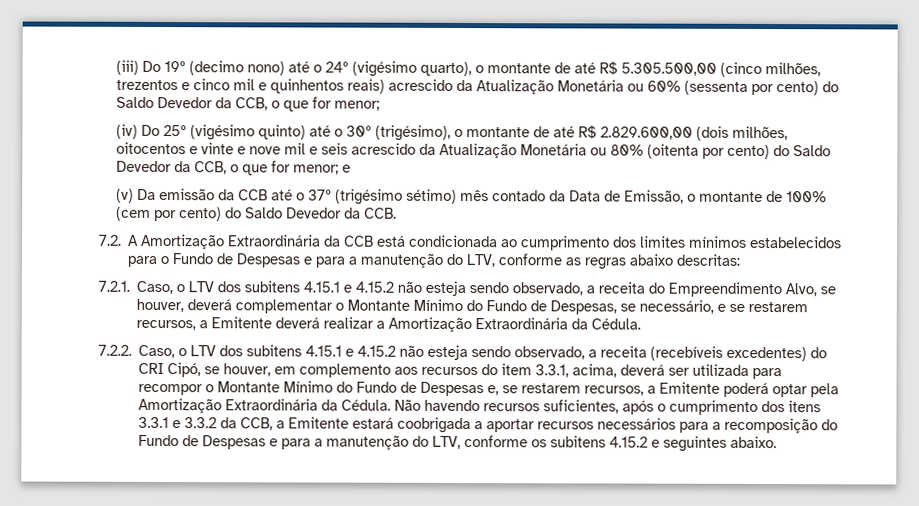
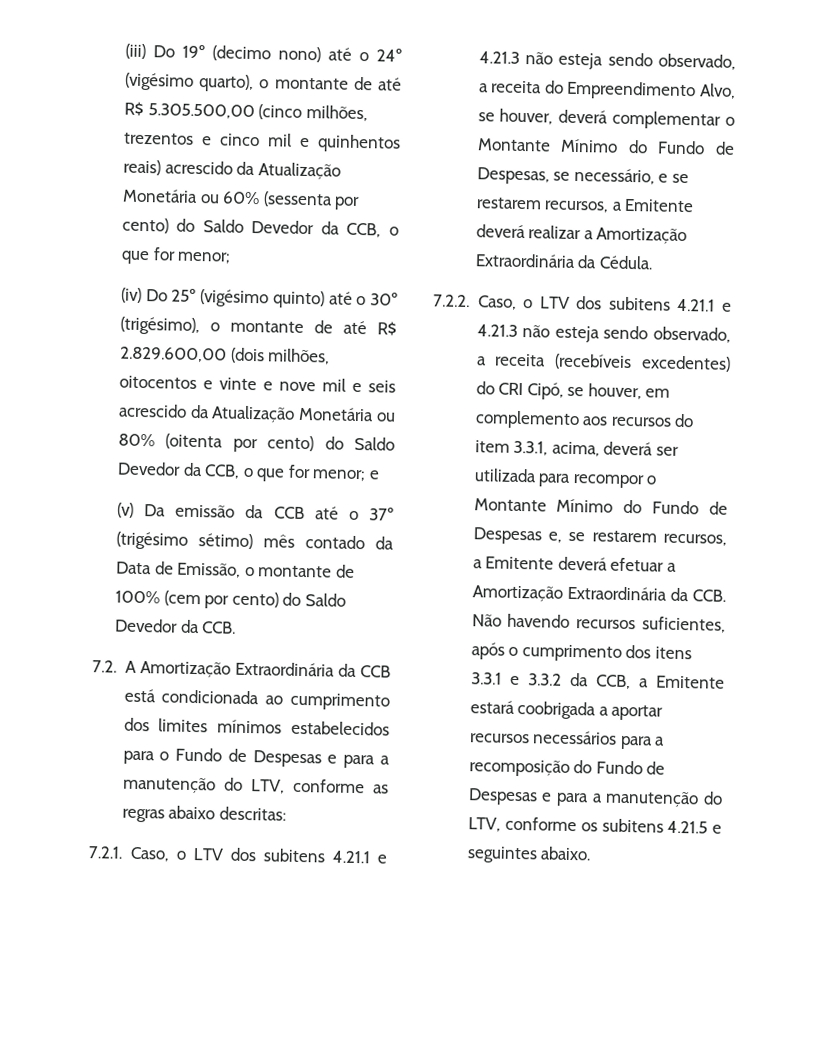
[303,281,395,293] 4.15.1 e 4.15.2 -> [331,850,387,864] [478,51,520,64] 4.21.1 e 4.21.3
[305,345,397,357] 4.15.1 e 4.15.2 -> [677,298,732,312] [476,324,518,337] 4.21.1 e 4.21.3
[723,382,840,398] [138,397,392,414] poderá optar pela Amortização Extraordinária da Cédula. -> [557,556,677,572] [471,585,726,602] deverá efetuar a Amortização Extraordinária da CCB.
[609,436,649,448] 4.15.2 -> [667,820,709,834] 4.21.5

